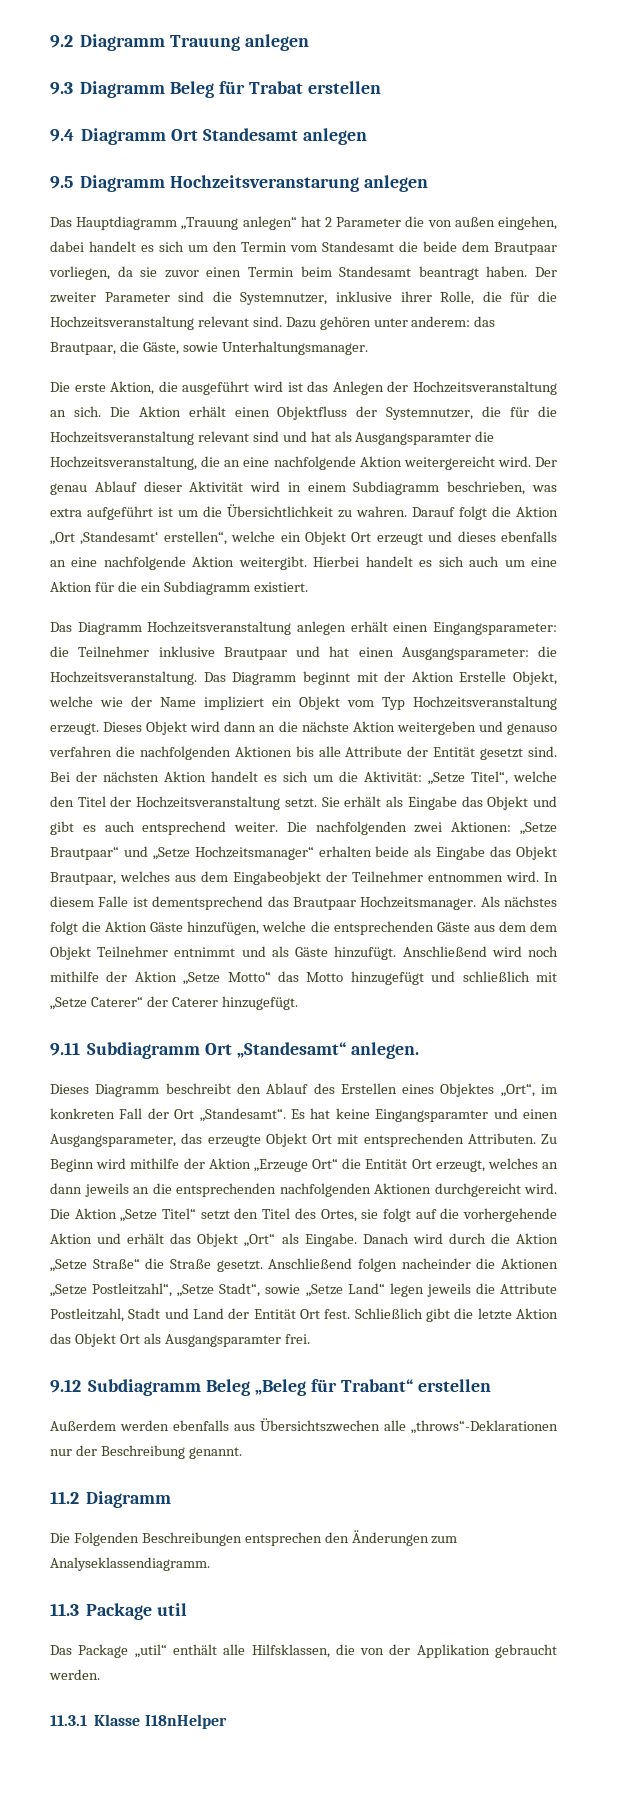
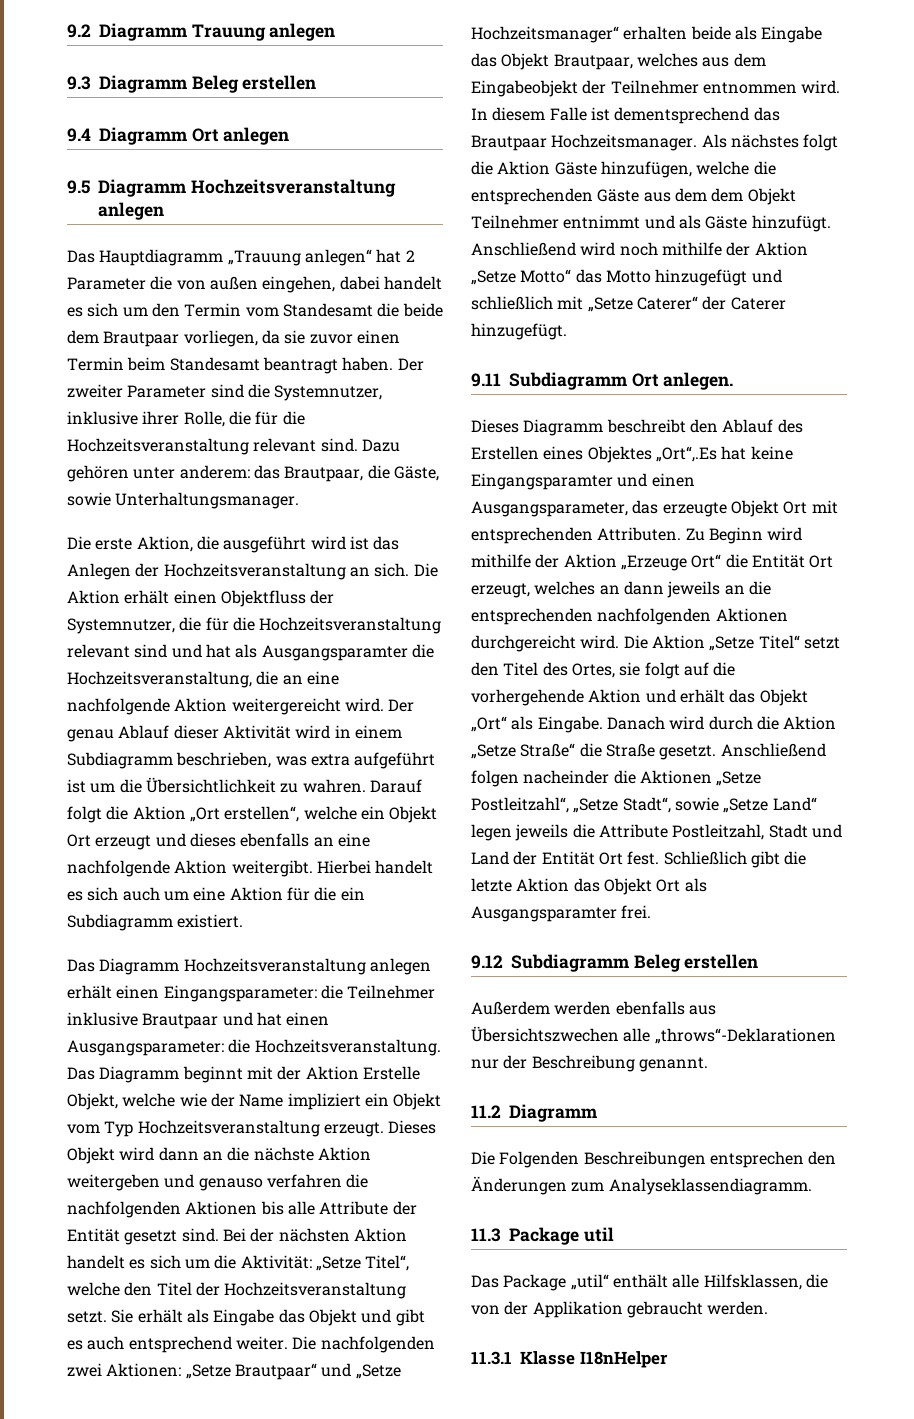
[218,81,303,94] für Trabat -> (239, 84) none
[202,128,298,141] Standesamt -> (219, 135) none
[170,175,360,192] Hochzeitsveranstarung -> [190,179,396,197] Hochzeitsveranstaltung
[80,531,159,545] ‚Standesamt‘ -> (220, 814) none
[236,1042,346,1058] „Standesamt“ -> (659, 380) none
[500,1083,558,1097] [50,1108,305,1122] „Ort“, im konkreten Fall der Ort „Standesamt“. Es -> [655,446,717,462] „Ort“,.Es
[254,1379,413,1396] „Beleg für Trabant“ -> (681, 963) none

